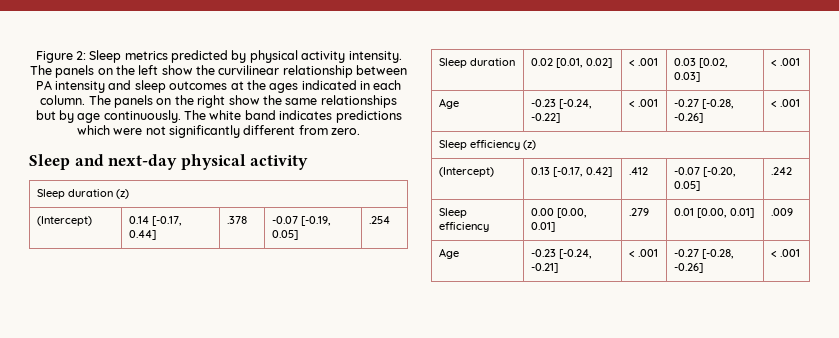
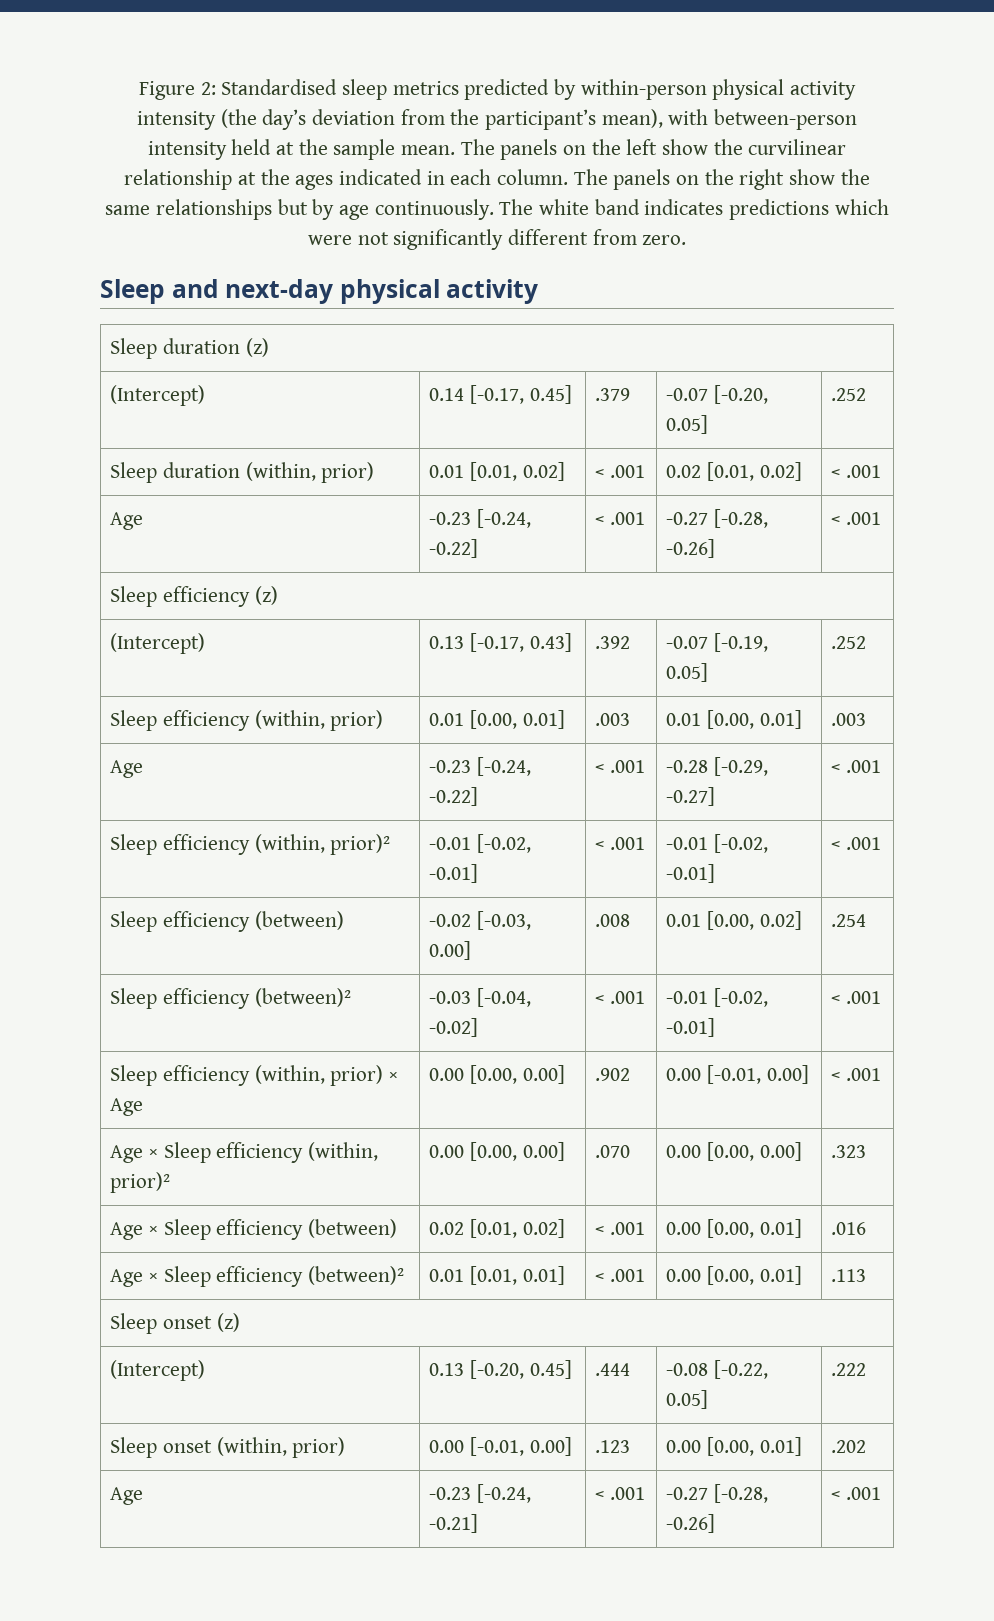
[89,50,122,63] Sleep -> [221,79,387,100] Standardised sleep
[249,50,402,63] physical activity intensity. -> [580,79,857,100] [136,109,858,130] [147,139,455,160] within-person physical activity intensity (the day’s deviation from the participant’s mean), with between-person intensity held at the sample mean.
[356,65,408,75] [35,80,228,93] between PA intensity and sleep outcomes -> (233, 179) none
[129,230,157,240] [227,216,248,224] [272,216,332,226] [272,230,299,240] [369,216,391,224] [439,58,516,68] [531,58,613,68] [629,58,659,66] [674,58,729,68] [674,72,701,82] 0.44] | .378 | -0.07 [-0.19, 0.05] | .254 // Sleep duration | 0.02 [0.01, 0.02] | < .001 | 0.03 [0.02, 0.03] -> [529,385,572,404] [595,388,631,401] [666,385,769,404] [666,415,709,434] [831,388,867,401] [110,462,375,483] [429,462,565,481] [595,465,646,478] [666,462,802,481] 0.45] | .379 | -0.07 [-0.20, 0.05] | .252 // Sleep duration (within, prior) | 0.01 [0.01, 0.02] | < .001 | 0.02 [0.01, 0.02]
[586,167,613,177] [629,167,649,175] [674,167,737,177] [674,181,701,191] [771,167,793,175] [439,208,468,218] [439,222,490,232] [531,208,588,218] [531,222,556,232] [629,208,650,216] [674,208,755,218] [771,208,794,216] 0.42] | .412 | -0.07 [-0.20, 0.05] | .242 // Sleep efficiency | 0.00 [0.00, 0.01] | .279 | 0.01 [0.00, 0.01] | .009 -> [529,633,572,652] [595,636,631,649] [666,633,769,652] [666,663,709,682] [831,636,867,649] [110,710,384,731] [429,710,565,729] [595,713,631,726] [666,710,802,729] [831,713,867,726] [110,760,144,778] [429,757,532,776] [429,787,479,806] [595,760,646,773] [666,757,769,776] [666,787,716,806] [831,760,882,773] [110,834,391,855] [429,834,532,853] [429,864,479,883] [595,837,646,850] [666,834,769,853] [666,864,716,883] [831,837,882,850] [110,911,344,932] [429,911,532,930] [429,941,472,960] [595,914,631,927] [666,911,802,930] [831,914,867,927] [110,988,351,1009] [429,988,532,1007] [429,1018,479,1037] [595,991,646,1004] [666,988,769,1007] [666,1018,716,1037] [831,991,882,1004] [110,1065,399,1086] [110,1098,144,1116] [429,1065,565,1084] [595,1068,631,1081] [666,1065,809,1084] [831,1068,882,1081] [110,1142,379,1163] [110,1172,171,1193] [429,1142,565,1161] [595,1145,631,1158] [666,1142,802,1161] [831,1145,867,1158] [110,1219,398,1240] [429,1219,565,1238] [595,1222,646,1235] [666,1219,802,1238] [831,1222,867,1235] [110,1266,405,1287] [429,1266,565,1285] [595,1269,646,1282] [666,1266,802,1285] [831,1269,867,1282] [110,1313,240,1334] [110,1360,206,1381] [429,1360,572,1379] [595,1363,631,1376] [666,1360,769,1379] [666,1390,709,1409] [831,1363,867,1376] [110,1437,346,1458] [429,1437,572,1456] [595,1440,631,1453] [666,1437,802,1456] [831,1440,867,1453] 0.43] | .392 | -0.07 [-0.19, 0.05] | .252 // Sleep efficiency (within, prior) | 0.01 [0.00, 0.01] | .003 | 0.01 [0.00, 0.01] | .003 // Age | -0.23 [-0.24, -0.22] | < .001 | -0.28 [-0.29, -0.27] | < .001 // Sleep efficiency (within, prior)² | -0.01 [-0.02, -0.01] | < .001 | -0.01 [-0.02, -0.01] | < .001 // Sleep efficiency (between) | -0.02 [-0.03, 0.00] | .008 | 0.01 [0.00, 0.02] | .254 // Sleep efficiency (between)² | -0.03 [-0.04, -0.02] | < .001 | -0.01 [-0.02, -0.01] | < .001 // Sleep efficiency (within, prior) × Age | 0.00 [0.00, 0.00] | .902 | 0.00 [-0.01, 0.00] | < .001 // Age × Sleep efficiency (within, prior)² | 0.00 [0.00, 0.00] | .070 | 0.00 [0.00, 0.00] | .323 // Age × Sleep efficiency (between) | 0.02 [0.01, 0.02] | < .001 | 0.00 [0.00, 0.01] | .016 // Age × Sleep efficiency (between)² | 0.01 [0.01, 0.01] | < .001 | 0.00 [0.00, 0.01] | .113 // Sleep onset (z) // (Intercept) | 0.13 [-0.20, 0.45] | .444 | -0.08 [-0.22, 0.05] | .222 // Sleep onset (within, prior) | 0.00 [-0.01, 0.00] | .123 | 0.00 [0.00, 0.01] | .202

